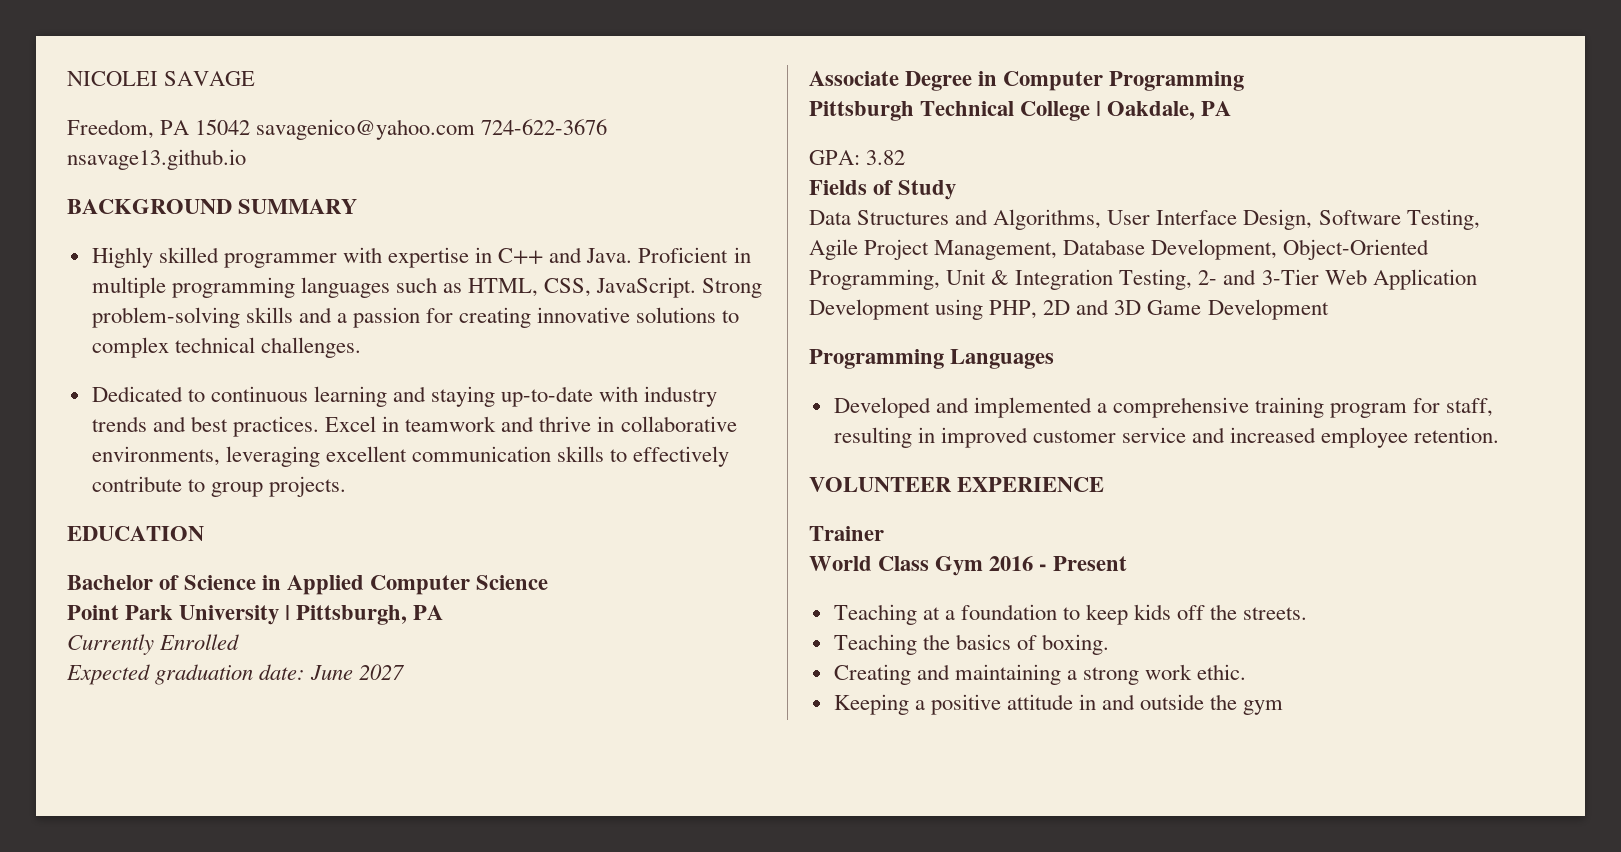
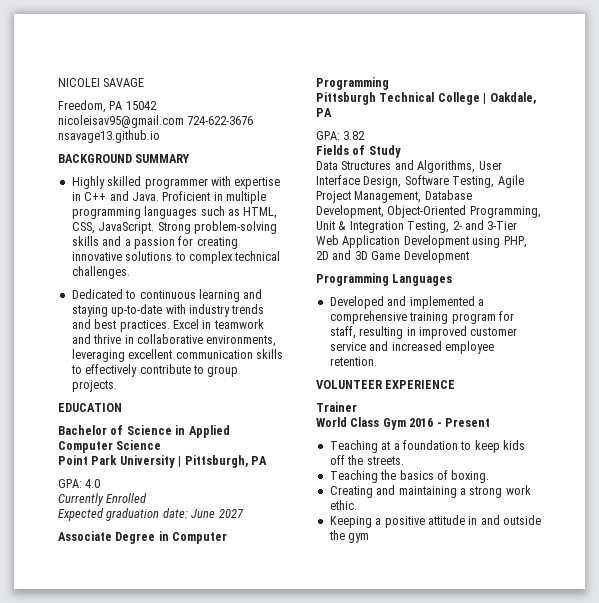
[256,119,476,140] savagenico@yahoo.com -> [58,115,184,128] nicoleisav95@gmail.com
(444, 612) none -> [58,479,101,488] // GPA: 4.0

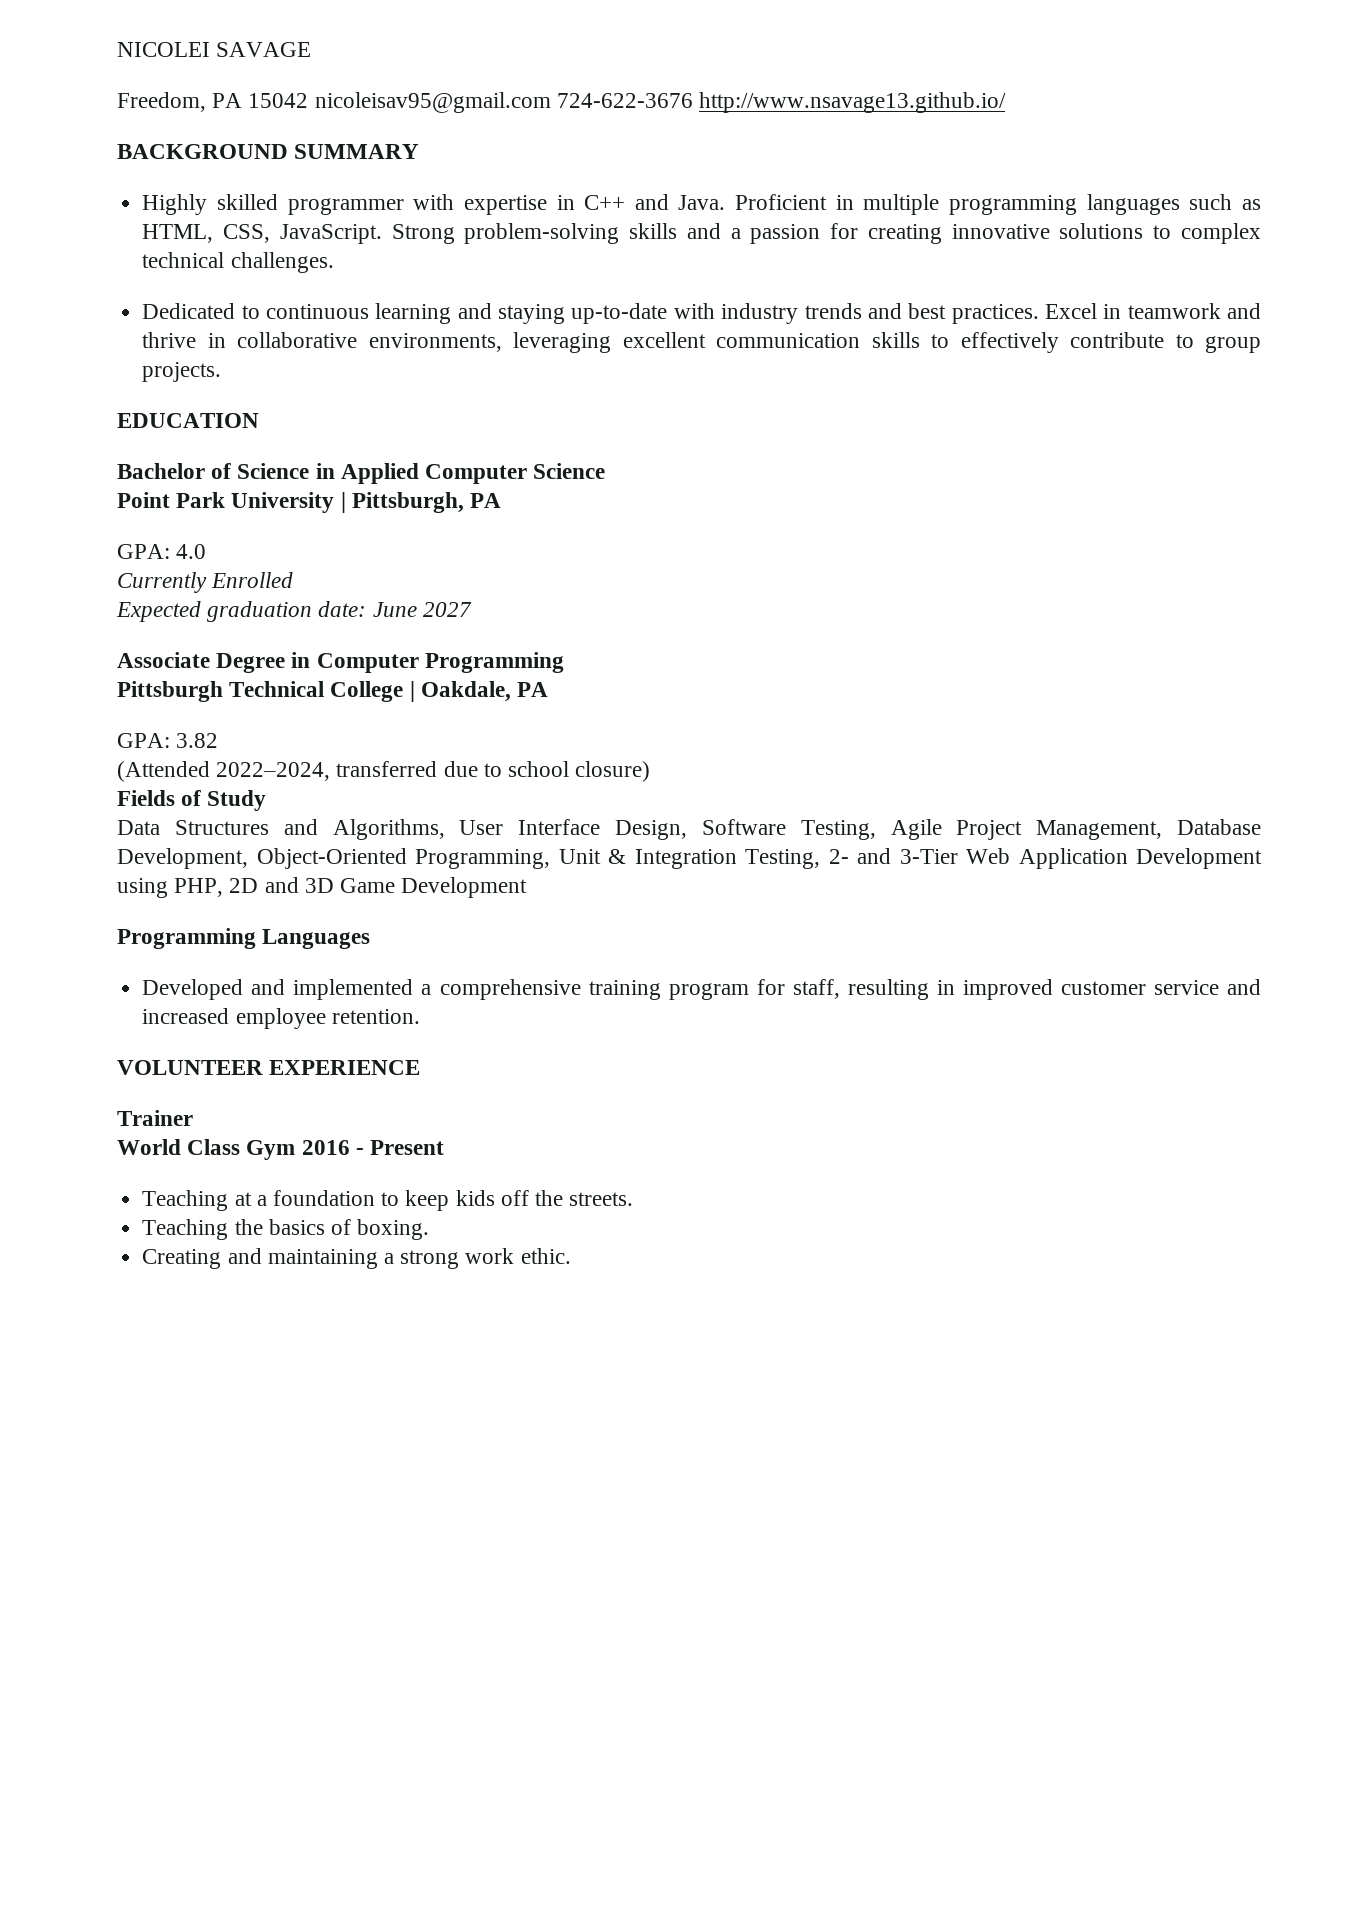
[58,130,160,143] nsavage13.github.io -> [699,92,1007,113] http://www.nsavage13.github.io/
(366, 135) none -> [117,761,651,782] // (Attended 2022–2024, transferred due to school closure)
[329,515,541,528] [328,530,370,543] // Keeping a positive attitude in and outside the gym -> (571, 1256) none

